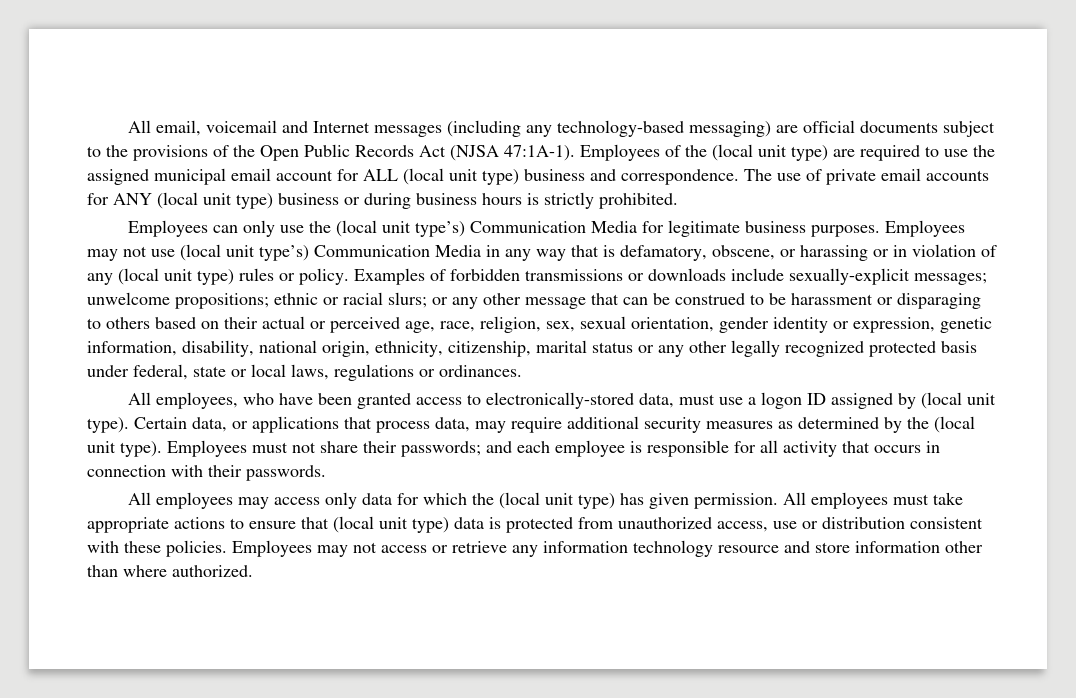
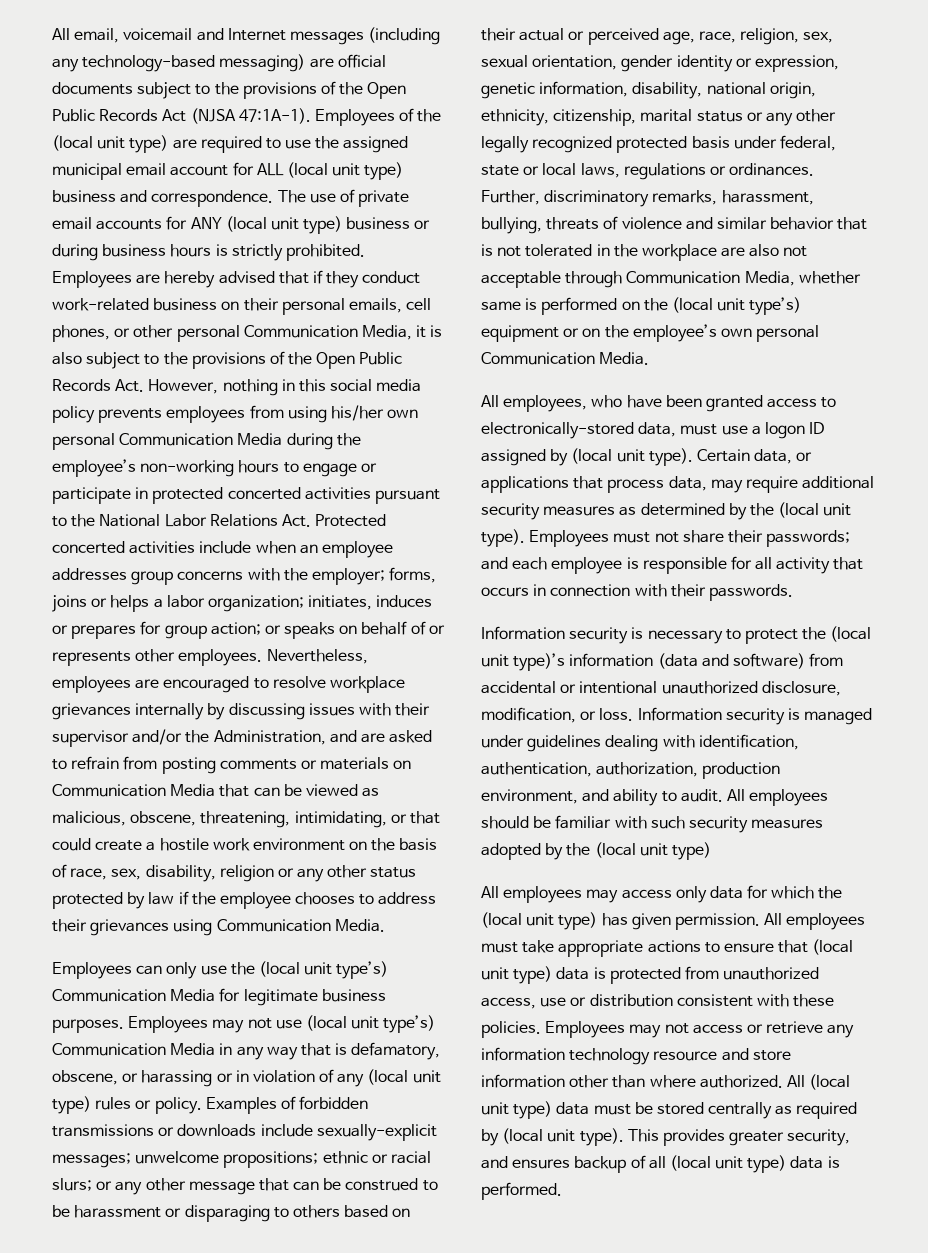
(678, 201) none -> [52,270,421,288] [52,298,432,315] [52,325,443,342] [52,351,403,369] [52,379,422,396] [52,405,419,423] [52,433,361,450] [52,459,377,477] [52,487,440,504] [52,514,387,527] [52,541,393,558] [52,567,437,585] [52,595,433,612] [52,621,445,639] [52,649,368,666] [52,676,405,693] [52,703,431,720] [52,729,433,747] [52,756,412,774] [52,784,380,797] [52,811,440,828] [52,838,438,851] [52,864,417,882] [52,891,437,909] [52,919,385,936] Employees are hereby advised that if they conduct work-related business on their personal emails, cell phones, or other personal Communication Media, it is also subject to the provisions of the Open Public Records Act. However, nothing in this social media policy prevents employees from using his/her own personal Communication Media during the employee’s non-working hours to engage or participate in protected concerted activities pursuant to the National Labor Relations Act. Protected concerted activities include when an employee addresses group concerns with the employer; forms, joins or helps a labor organization; initiates, induces or prepares for group action; or speaks on behalf of or represents other employees. Nevertheless, employees are encouraged to resolve workplace grievances internally by discussing issues with their supervisor and/or the Administration, and are asked to refrain from posting comments or materials on Communication Media that can be viewed as malicious, obscene, threatening, intimidating, or that could create a hostile work environment on the basis of race, sex, disability, religion or any other status protected by law if the employee chooses to address their grievances using Communication Media.
(522, 371) none -> [481,190,814,207] [481,216,868,234] [481,244,808,261] [481,271,861,288] [481,297,802,315] [481,324,820,342] [481,352,650,365] Further, discriminatory remarks, harassment, bullying, threats of violence and similar behavior that is not tolerated in the workplace are also not acceptable through Communication Media, whether same is performed on the (local unit type’s) equipment or on the employee’s own personal Communication Media.
(326, 473) none -> [481,626,872,644] [481,653,844,671] [481,681,841,696] [481,707,873,725] [481,734,799,752] [481,762,781,779] [481,789,829,806] [481,815,824,833] [481,842,711,860] // Information security is necessary to protect the (local unit type)’s information (data and software) from accidental or intentional unauthorized disclosure, modification, or loss. Information security is managed under guidelines dealing with identification, authentication, authorization, production environment, and ability to audit. All employees should be familiar with such security measures adopted by the (local unit type)
(253, 571) none -> [786,1074,851,1090] [481,1101,858,1119] [481,1128,851,1146] [481,1155,840,1173] [481,1182,562,1200] All (local unit type) data must be stored centrally as required by (local unit type). This provides greater security, and ensures backup of all (local unit type) data is performed.

